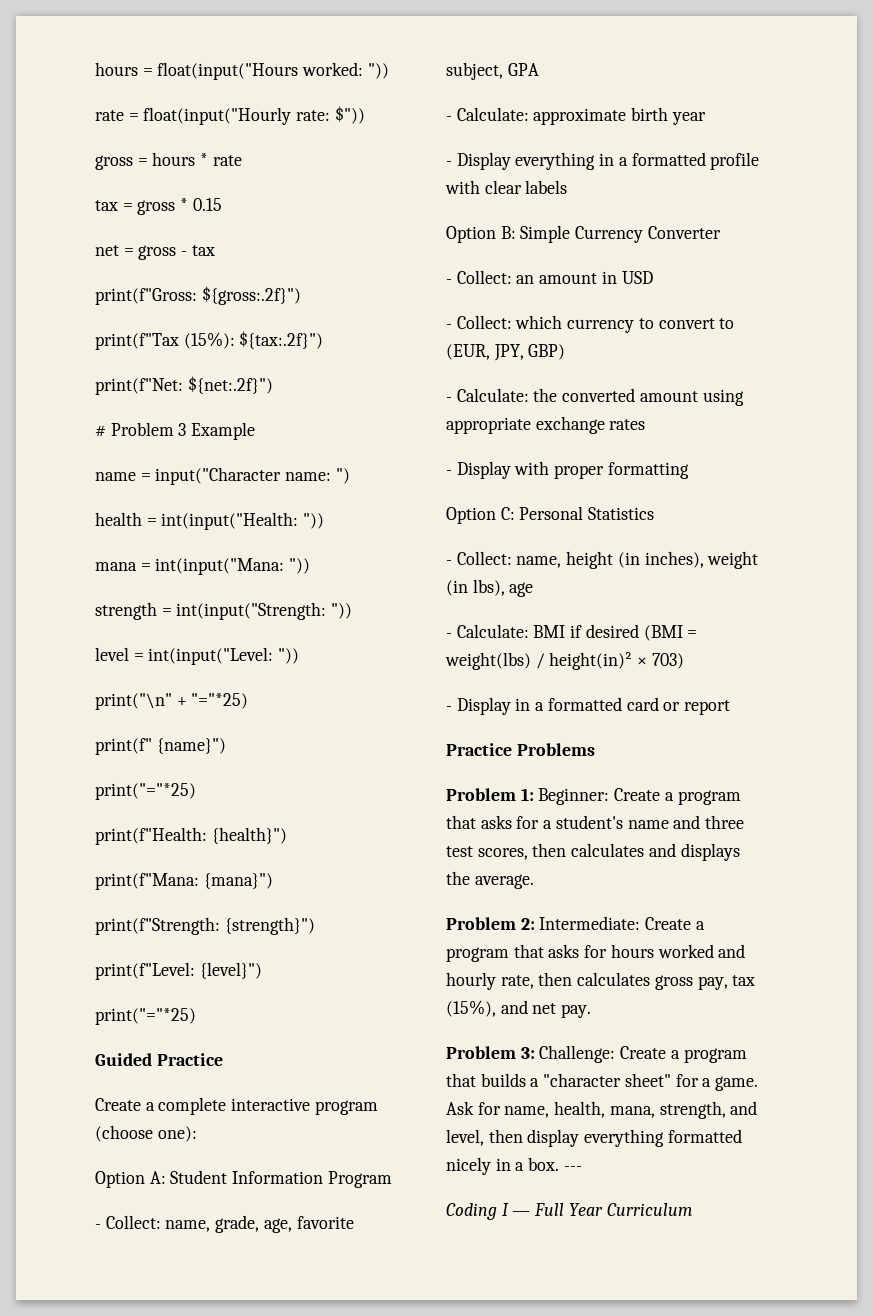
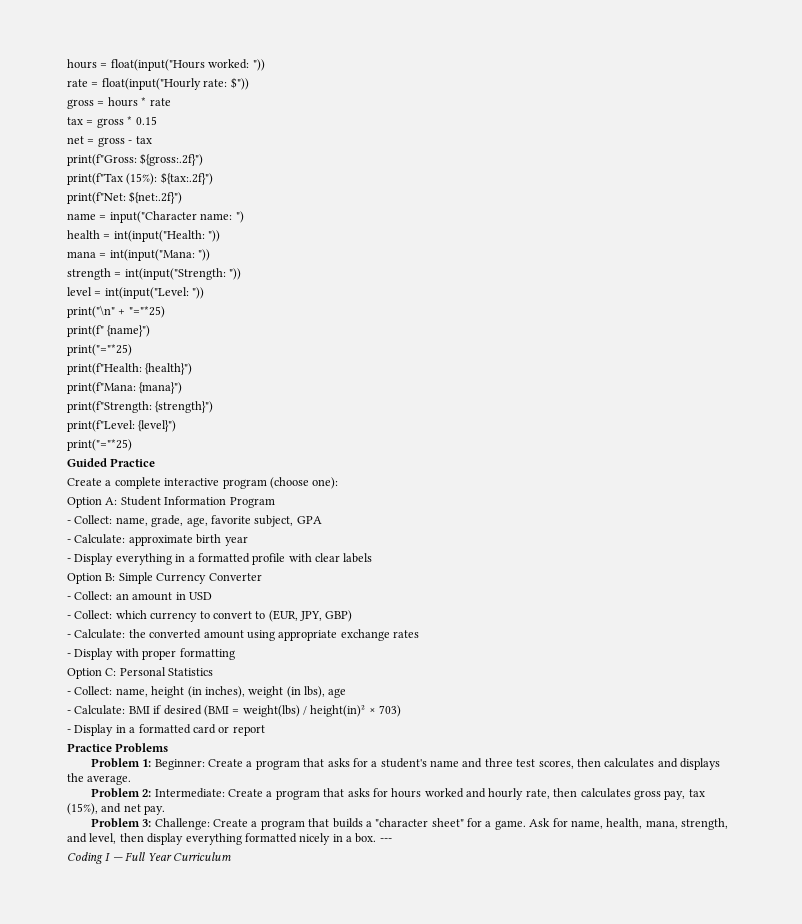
[95,422,256,440] // # Problem 3 Example -> (183, 197) none

